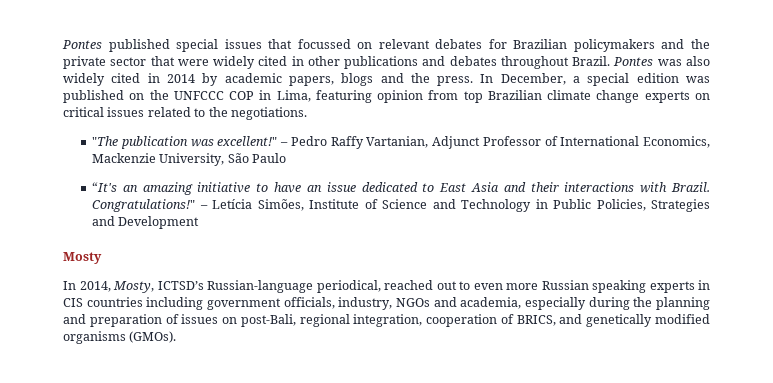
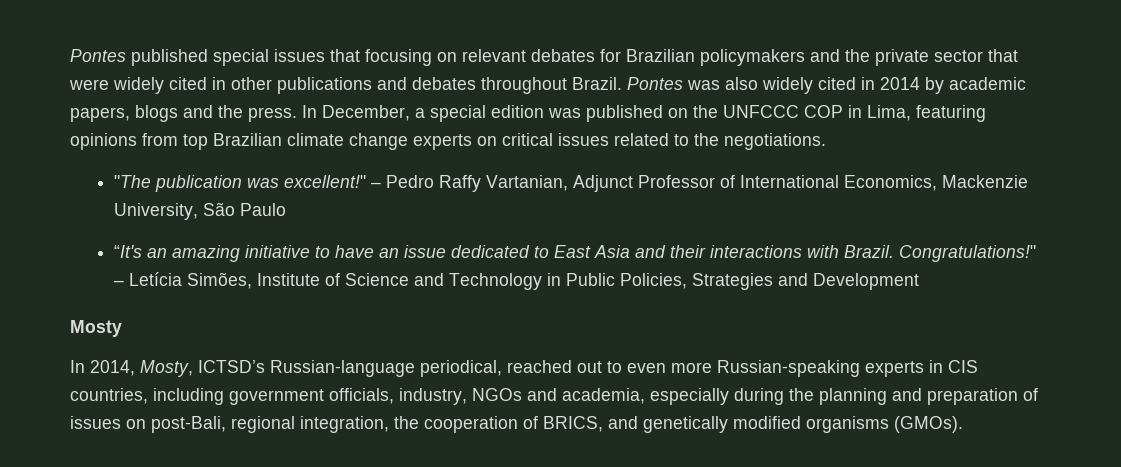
[297,39,351,49] focussed -> [365,49,432,66] focusing
[377,90,424,103] opinion -> [70,133,137,150] opinions
[541,280,646,293] Russian speaking -> [717,360,860,377] Russian-speaking
[86,297,143,307] countries -> [70,388,148,404] countries,
(423, 320) none -> [394,416,419,429] the

